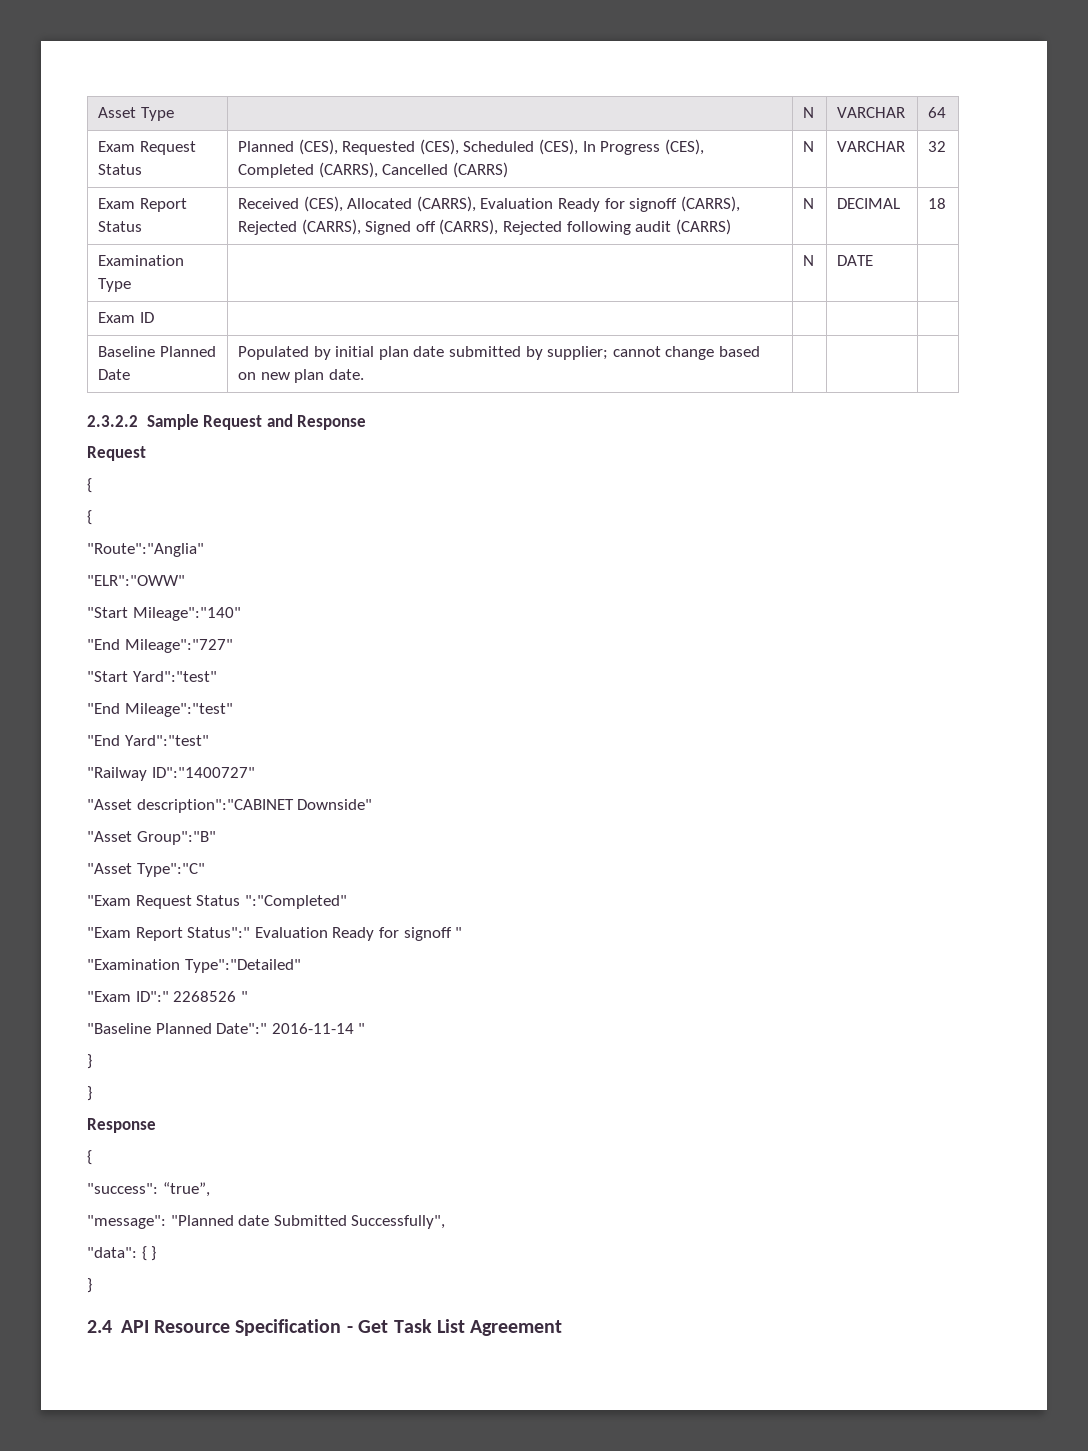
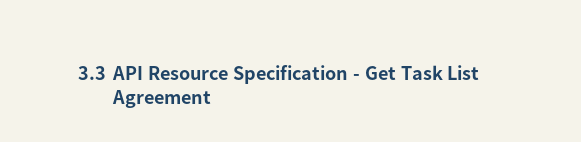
[98,107,174,121] [803,107,815,118] [837,107,906,118] [928,107,947,118] [98,141,196,155] [98,164,143,175] [238,139,704,155] [238,162,508,178] [803,141,815,152] [837,141,906,152] [928,141,947,152] [98,198,187,212] [98,221,143,232] [238,196,740,212] [238,219,731,235] [803,198,815,209] [837,198,901,209] [928,198,947,209] [98,255,185,266] [98,278,132,292] [803,255,815,266] [837,255,874,266] [98,312,154,323] [98,346,216,357] [98,369,131,380] [238,346,760,360] [238,369,364,383] [87,414,367,430] [87,446,146,461] [87,478,92,493] [87,510,92,525] [87,543,204,557] [87,575,185,586] [87,607,241,621] [87,639,233,653] [87,671,217,682] [87,703,233,717] [87,735,209,746] [87,767,255,781] [87,799,373,813] [87,831,216,845] [87,863,205,877] [87,895,347,909] [87,927,463,941] [87,959,301,973] [87,991,248,1002] [87,1023,366,1034] [87,1054,92,1069] [87,1086,92,1101] [87,1118,156,1133] [87,1150,92,1165] [87,1182,210,1197] [87,1215,446,1229] [87,1246,157,1261] [87,1278,92,1293] [87,1320,112,1333] Asset Type | | N | VARCHAR | 64 // Exam Request Status | Planned (CES), Requested (CES), Scheduled (CES), In Progress (CES), Completed (CARRS), Cancelled (CARRS) | N | VARCHAR | 32 // Exam Report Status | Received (CES), Allocated (CARRS), Evaluation Ready for signoff (CARRS), Rejected (CARRS), Signed off (CARRS), Rejected following audit (CARRS) | N | DECIMAL | 18 // Examination Type | | N | DATE | // Exam ID | | | | // Baseline Planned Date | Populated by initial plan date submitted by supplier; cannot change based on new plan date. | | | // 2.3.2.2 Sample Request and Response // Request // { // { // "Route":"Anglia" // "ELR":"OWW" // "Start Mileage":"140" // "End Mileage":"727" // "Start Yard":"test" // "End Mileage":"test" // "End Yard":"test" // "Railway ID":"1400727" // "Asset description":"CABINET Downside" // "Asset Group":"B" // "Asset Type":"C" // "Exam Request Status ":"Completed" // "Exam Report Status":" Evaluation Ready for signoff " // "Examination Type":"Detailed" // "Exam ID":" 2268526 " // "Baseline Planned Date":" 2016-11-14 " // } // } // Response // { // "success": “true”, // "message": "Planned date Submitted Successfully", // "data": { } // } // 2.4 -> [78,66,106,80] 3.3

